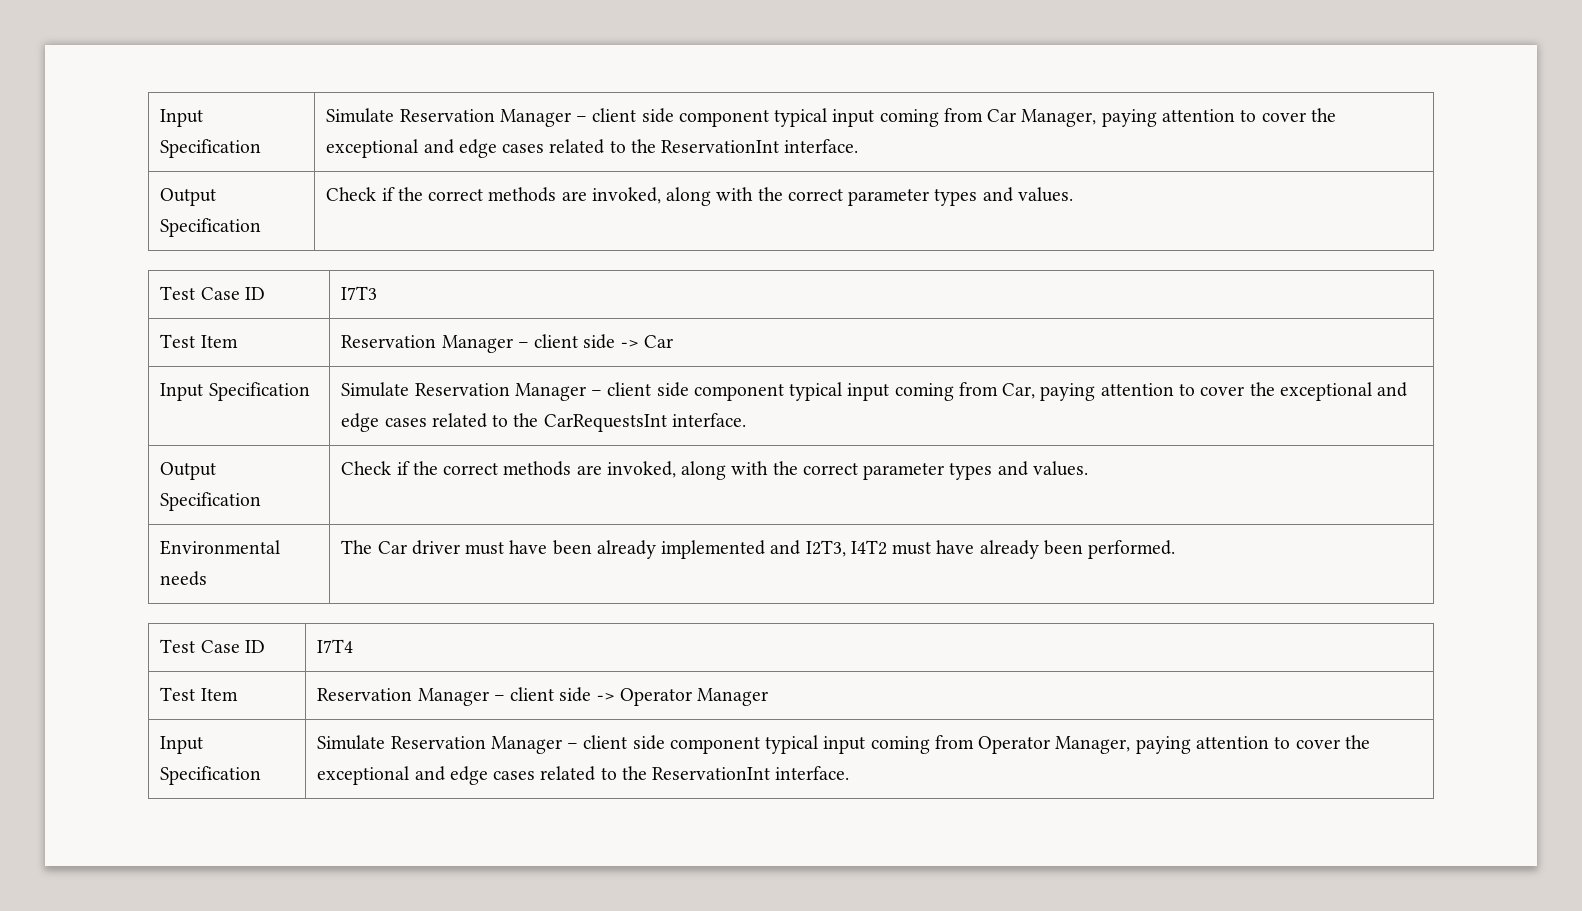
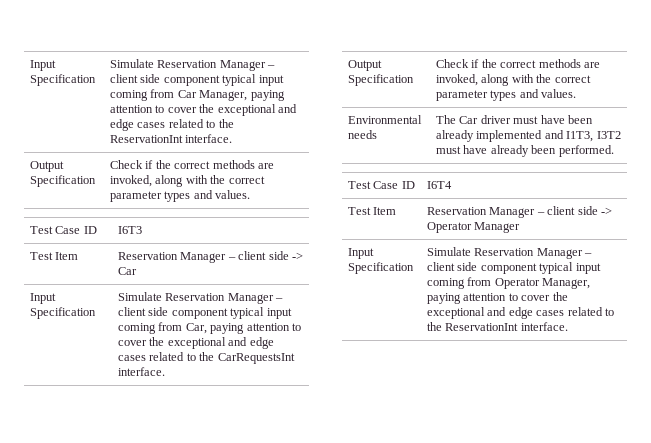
[341,286,378,300] I7T3 -> [118,226,143,234] I6T3
[805,540,887,557] I2T3, I4T2 -> [566,131,621,142] I1T3, I3T2
[317,639,354,653] I7T4 -> [427,181,453,189] I6T4

